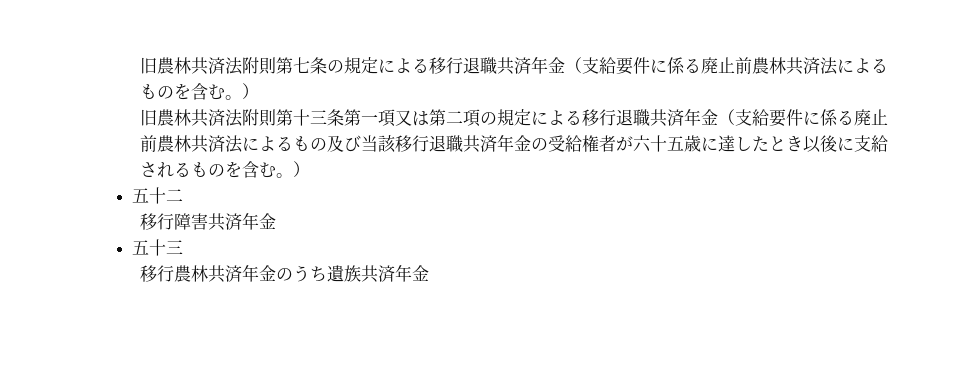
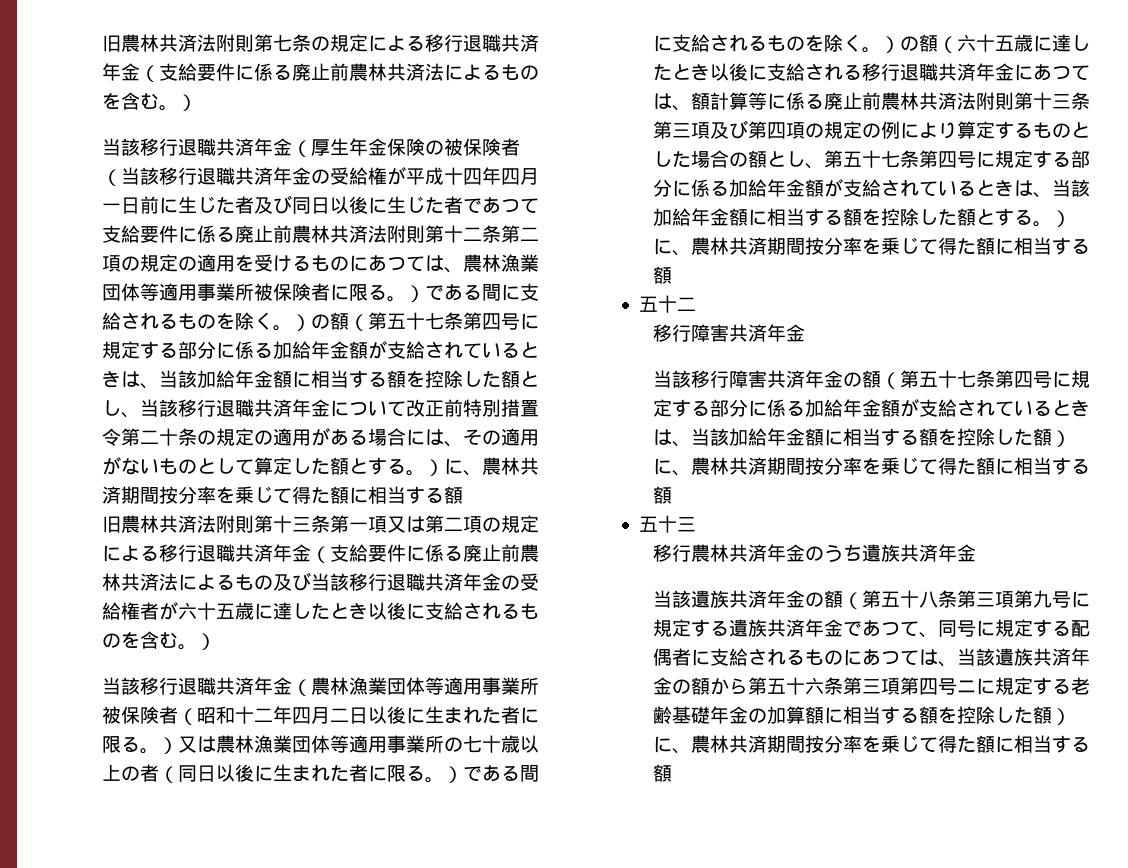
(260, 91) none -> [101,138,520,157] [101,167,539,186] [101,195,539,214] [101,225,539,243] [101,254,539,273] [101,283,539,302] [101,312,539,331] [101,341,539,359] [101,370,539,389] [101,399,539,418] [101,428,539,447] [101,457,539,476] [101,486,463,504] // 当該移行退職共済年金（厚生年金保険の被保険者（当該移行退職共済年金の受給権が平成十四年四月一日前に生じた者及び同日以後に生じた者であつて支給要件に係る廃止前農林共済法附則第十二条第二項の規定の適用を受けるものにあつては、農林漁業団体等適用事業所被保険者に限る。）である間に支給されるものを除く。）の額（第五十七条第四号に規定する部分に係る加給年金額が支給されているときは、当該加給年金額に相当する額を控除した額とし、当該移行退職共済年金について改正前特別措置令第二十条の規定の適用がある場合には、その適用がないものとして算定した額とする。）に、農林共済期間按分率を乗じて得た額に相当する額
(311, 169) none -> [101,677,539,696] [101,706,539,725] [101,735,539,754] [101,764,539,783] [652,34,1090,53] [652,63,1090,81] [652,92,1090,111] [652,120,1090,139] [652,150,1090,169] [652,179,1090,198] [652,208,1071,227] [652,237,1090,256] [652,266,672,284] // 当該移行退職共済年金（農林漁業団体等適用事業所被保険者（昭和十二年四月二日以後に生まれた者に限る。）又は農林漁業団体等適用事業所の七十歳以上の者（同日以後に生まれた者に限る。）である間に支給されるものを除く。）の額（六十五歳に達したとき以後に支給される移行退職共済年金にあつては、額計算等に係る廃止前農林共済法附則第十三条第三項及び第四項の規定の例により算定するものとした場合の額とし、第五十七条第四号に規定する部分に係る加給年金額が支給されているときは、当該加給年金額に相当する額を控除した額とする。）に、農林共済期間按分率を乗じて得た額に相当する額
(277, 221) none -> [652,370,1090,389] [652,399,1090,417] [652,428,1071,447] [652,457,1090,476] [652,486,672,504] // 当該移行障害共済年金の額（第五十七条第四号に規定する部分に係る加給年金額が支給されているときは、当該加給年金額に相当する額を控除した額）に、農林共済期間按分率を乗じて得た額に相当する額
(430, 273) none -> [652,590,1090,609] [652,619,1090,638] [652,648,1090,667] [652,677,1090,695] [652,706,1071,725] [652,735,1090,754] [652,764,672,782] // 当該遺族共済年金の額（第五十八条第三項第九号に規定する遺族共済年金であつて、同号に規定する配偶者に支給されるものにあつては、当該遺族共済年金の額から第五十六条第三項第四号ニに規定する老齢基礎年金の加算額に相当する額を控除した額）に、農林共済期間按分率を乗じて得た額に相当する額

